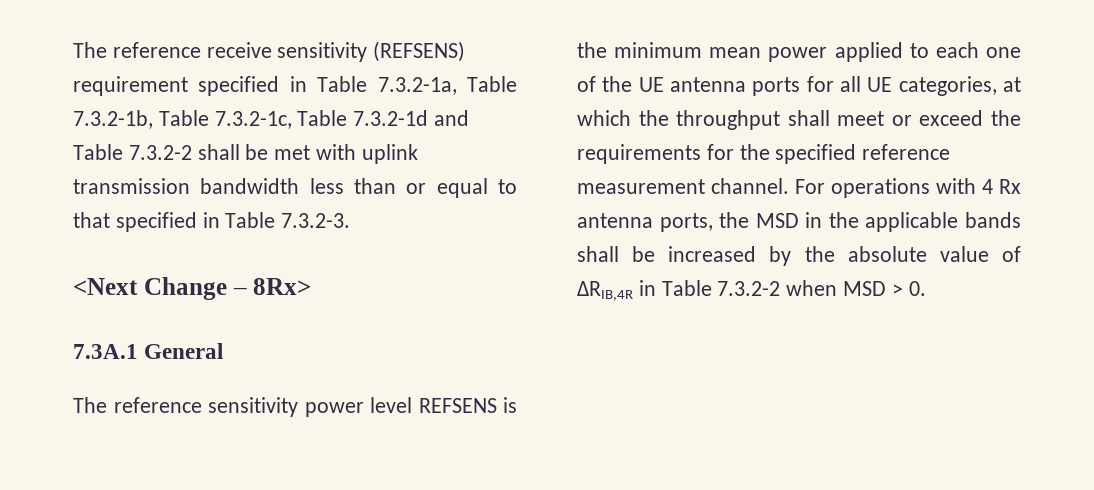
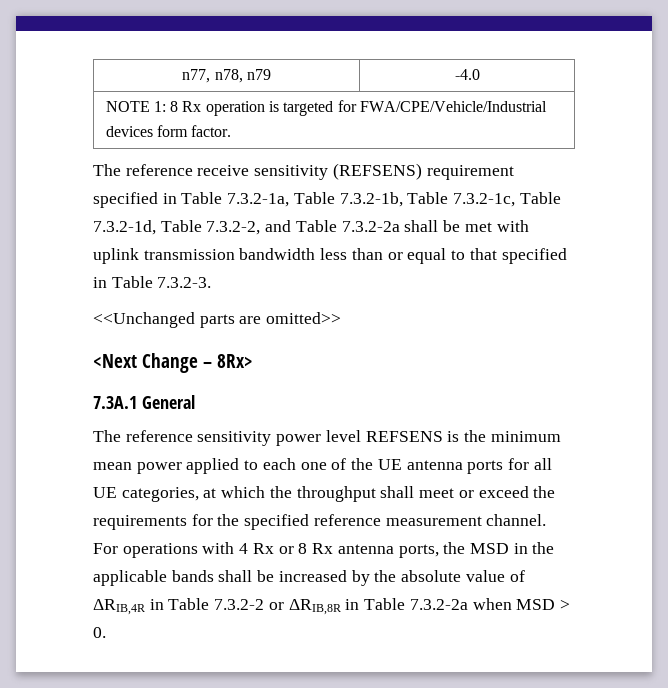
(73, 50) none -> [182,69,271,83] [454,69,480,80] [105,100,548,116] [105,125,232,137] n77, n78, n79 | -4.0 // NOTE 1: 8 Rx operation is targeted for FWA/CPE/Vehicle/Industrial devices form factor. //
[353,110,429,126] 7.3.2-1d -> [93,220,261,235] 7.3.2-1d, Table 7.3.2-2,
[128,145,192,160] 7.3.2-2 -> [341,221,400,232] 7.3.2-2a
(351, 220) none -> [93,312,342,328] // <<Unchanged parts are omitted>>
(1021, 186) none -> [278,543,334,554] or 8 Rx
(781, 288) none -> [268,598,468,615] or ΔRIB,8R in Table 7.3.2-2a

